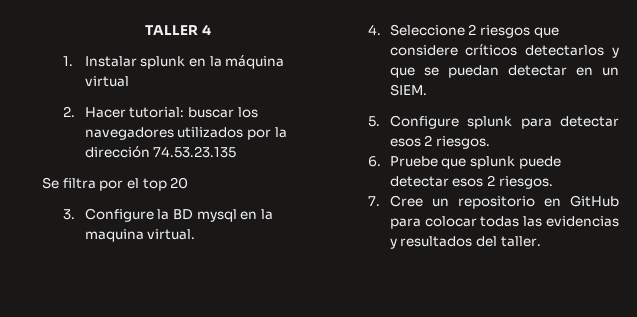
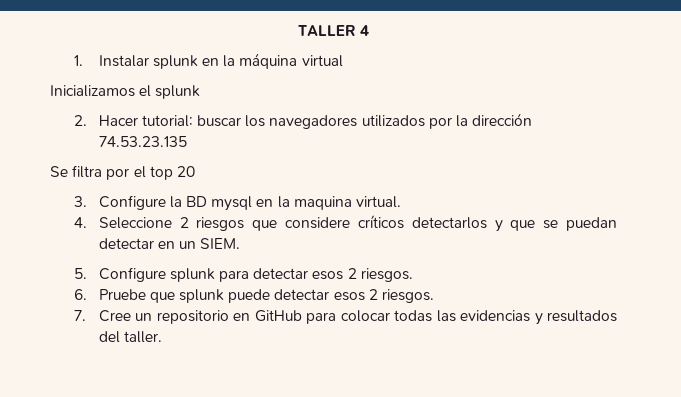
(129, 81) none -> [50,85,201,99] // Inicializamos el splunk

